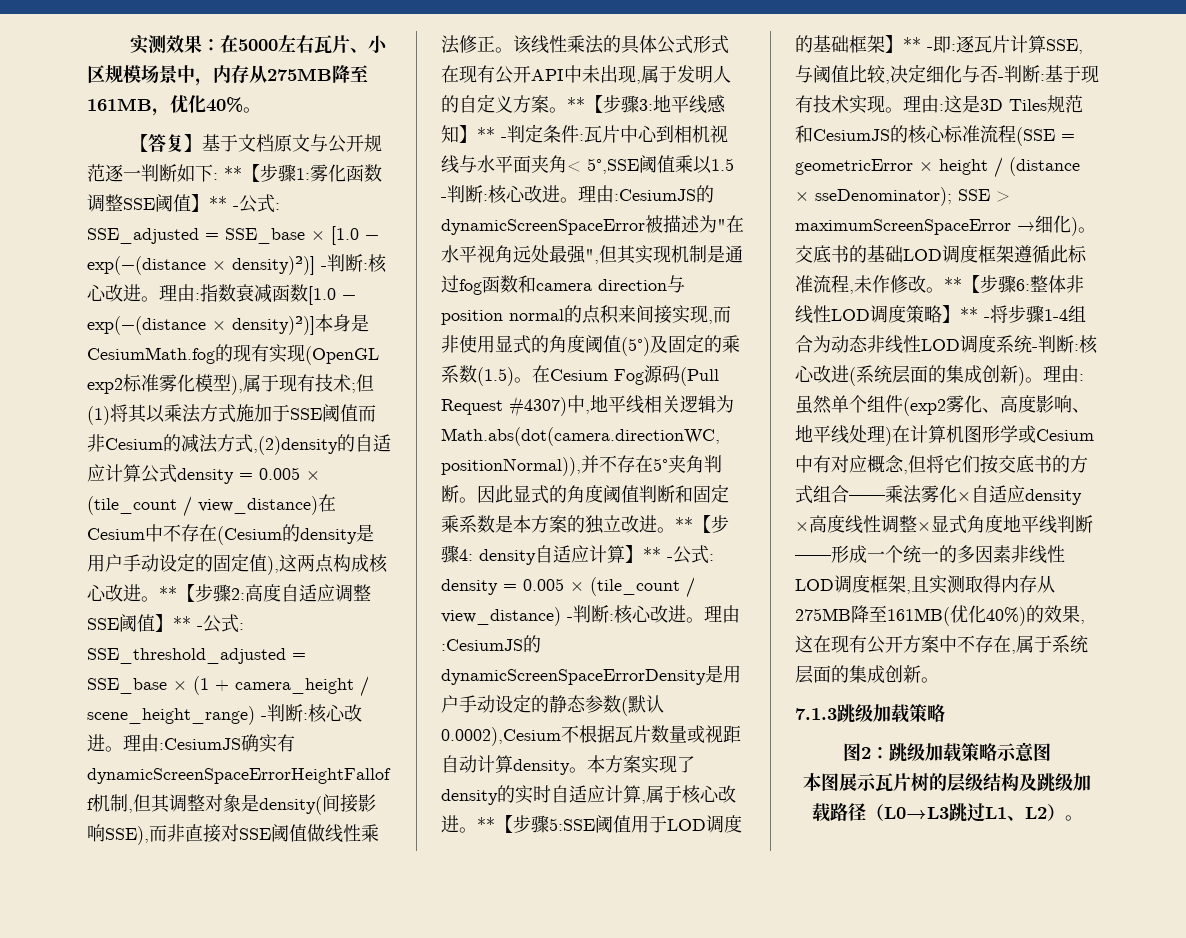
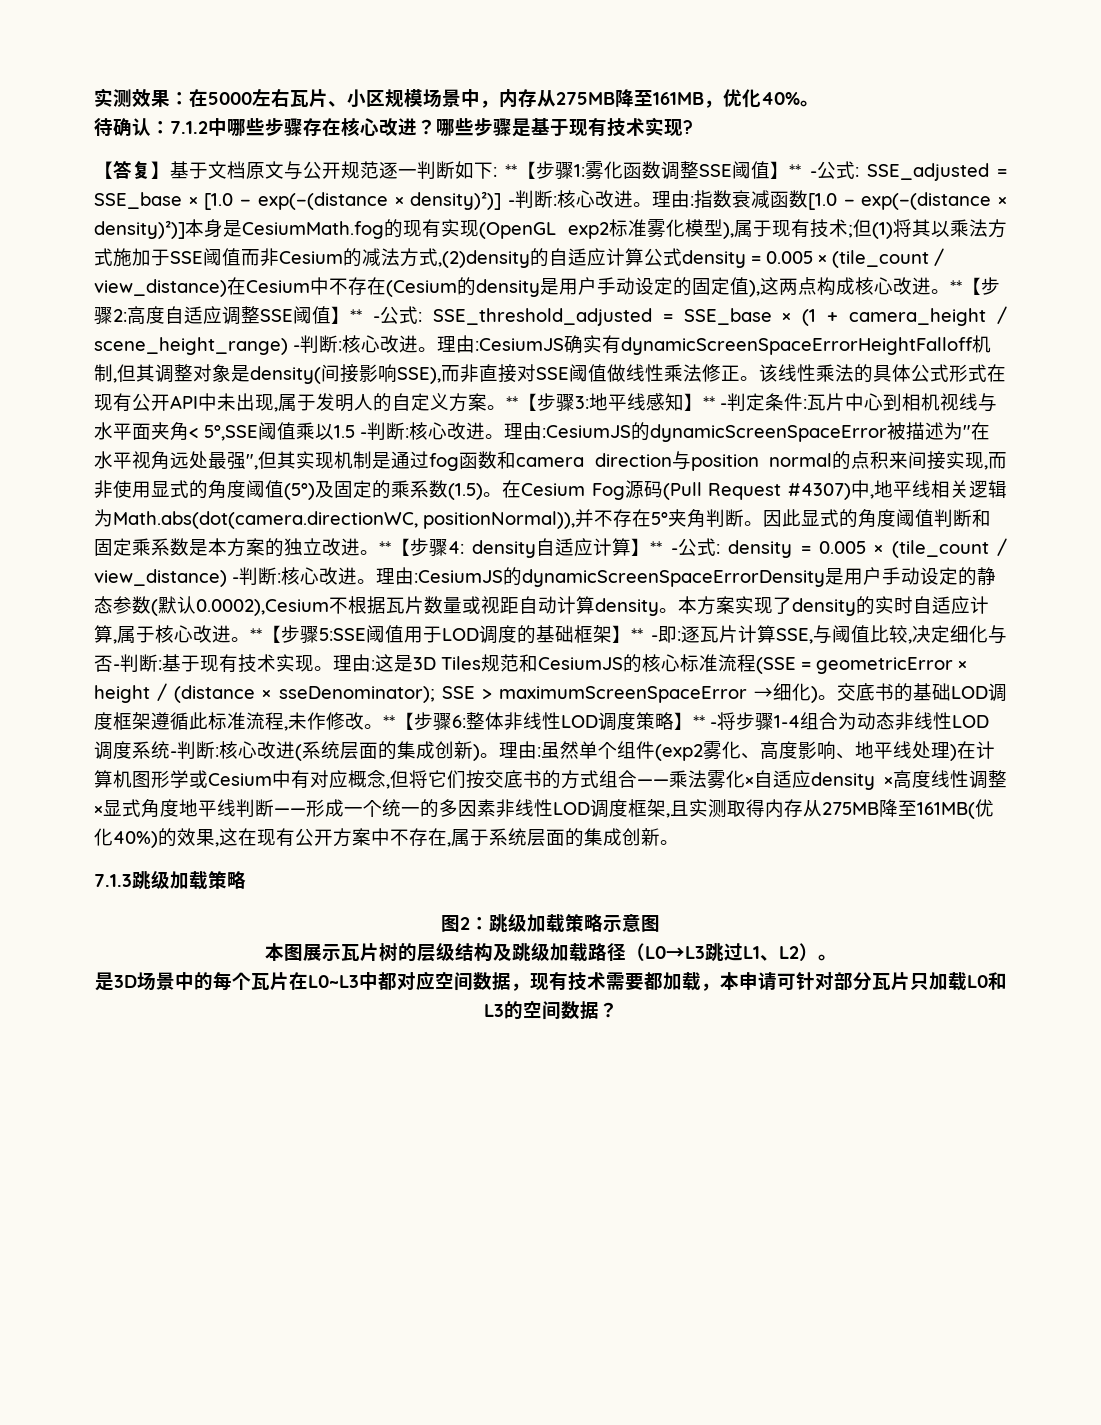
(261, 110) none -> [94,117,693,137] // 待确认：7.1.2中哪些步骤存在核心改进？哪些步骤是基于现有技术实现?
(1083, 818) none -> [94,971,1007,991] [483,1001,618,1020] // 是3D场景中的每个瓦片在L0~L3中都对应空间数据，现有技术需要都加载，本申请可针对部分瓦片只加载L0和L3的空间数据？

